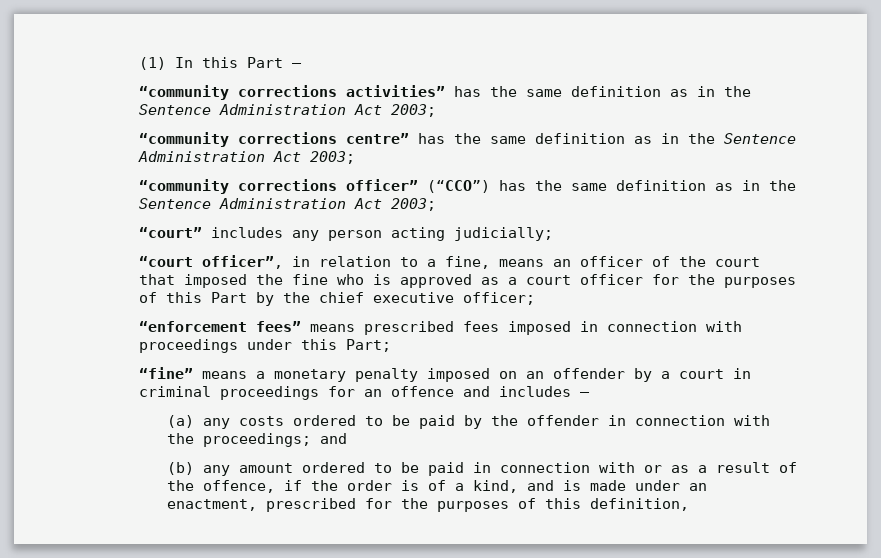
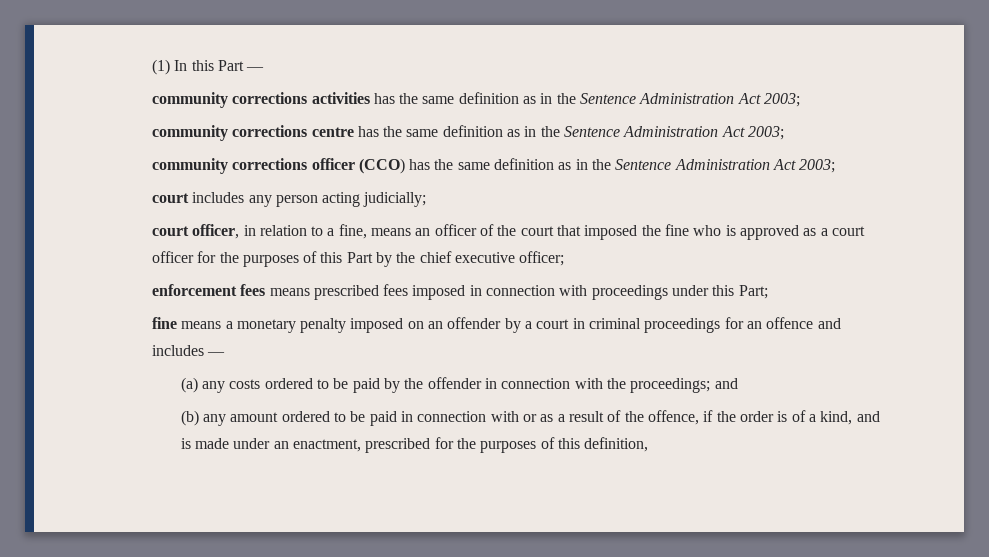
[138,85,445,100] “community corrections activities” -> [151,92,370,108] community corrections activities
[138,132,409,147] “community corrections centre” -> [151,125,354,141] community corrections centre
[138,179,490,194] “community corrections officer” (“CCO”) -> [151,158,405,174] community corrections officer (CCO)
[138,227,202,238] “court” -> [151,193,189,203] court
[138,255,283,269] “court officer”, -> [151,224,240,239] court officer,
[138,321,301,332] “enforcement fees” -> [151,284,266,296] enforcement fees
[138,367,193,379] “fine” -> [151,317,177,329] fine

